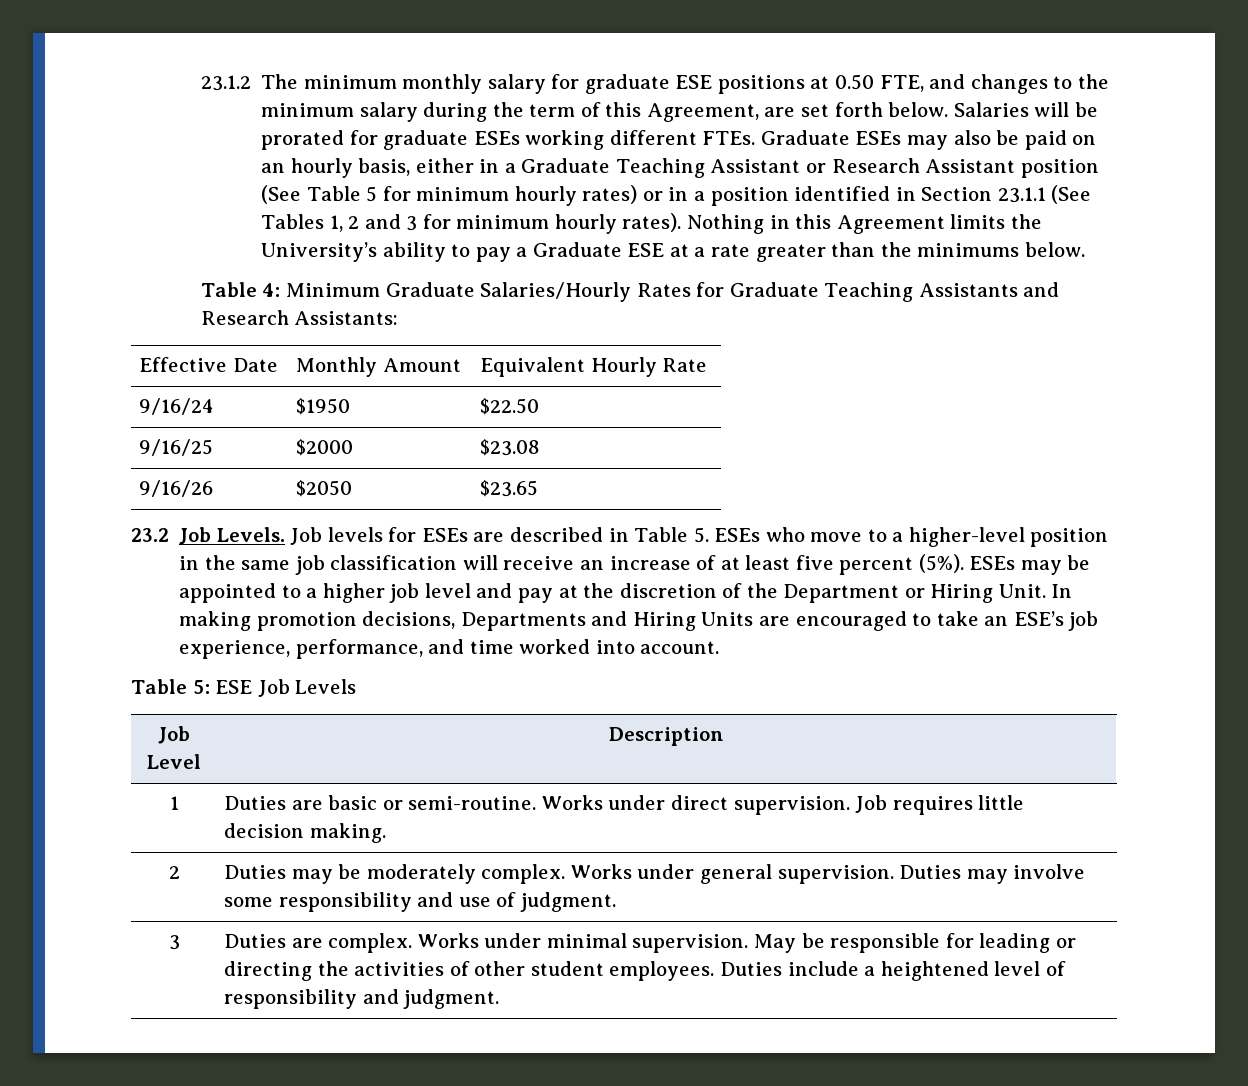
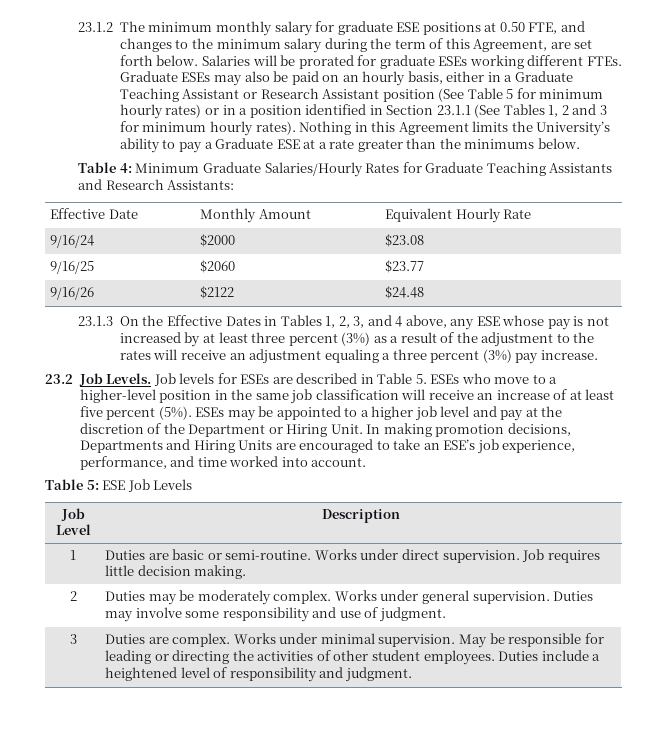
[296,398,351,415] [480,398,540,415] [139,439,214,456] | $1950 | $22.50 // 9/16/25 -> (95, 241) none
[139,480,214,497] [296,480,353,497] [480,480,539,497] 9/16/26 | $2050 | $23.65 -> [50,261,95,274] [200,260,236,273] [385,260,425,273] [50,287,95,300] [200,286,235,299] [385,286,425,299] [78,315,609,330] [119,332,595,347] [119,349,598,364] 9/16/25 | $2060 | $23.77 // 9/16/26 | $2122 | $24.48 // 23.1.3 On the Effective Dates in Tables 1, 2, 3, and 4 above, any ESE whose pay is not increased by at least three percent (3%) as a result of the adjustment to the rates will receive an adjustment equaling a three percent (3%) pay increase.

